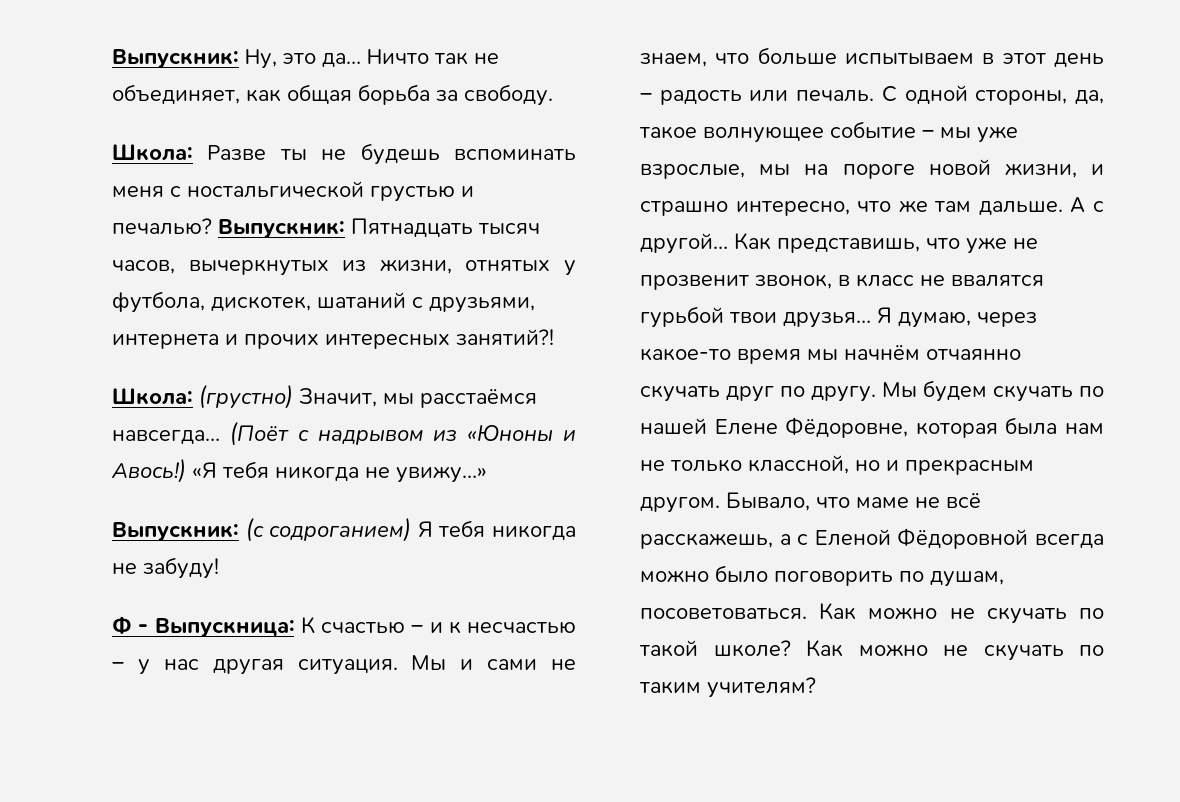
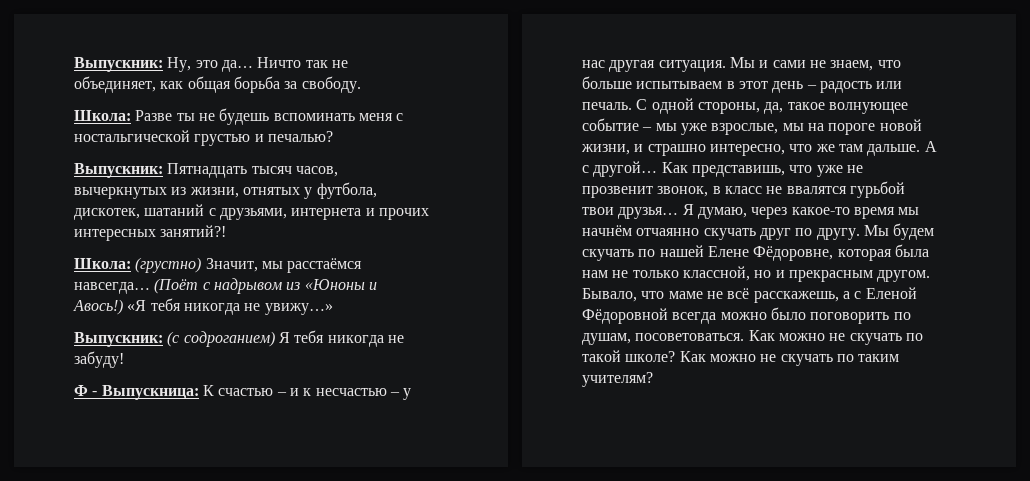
(212, 226) none -> (333, 136) //

